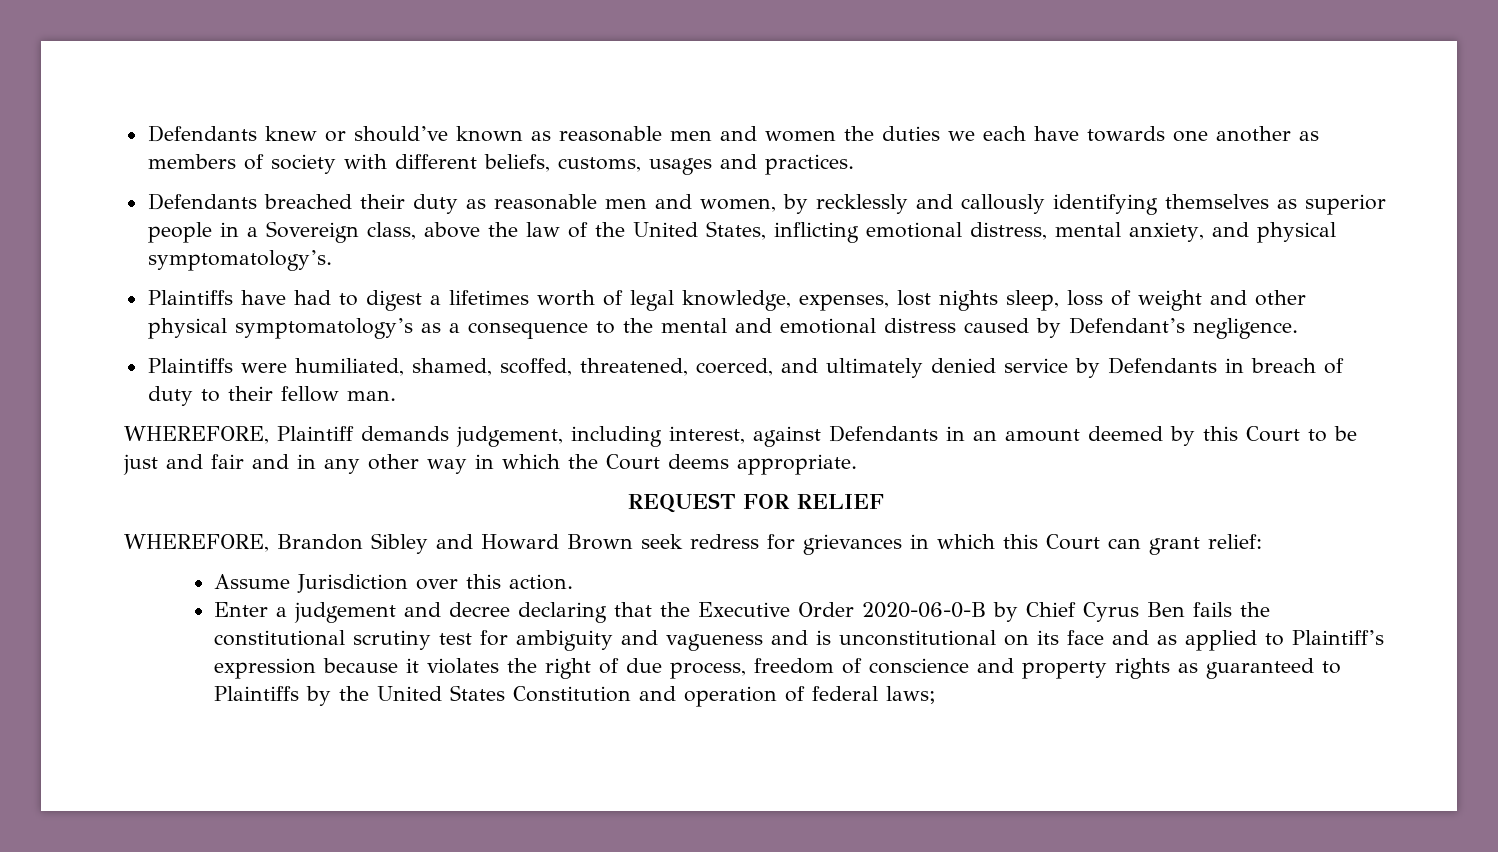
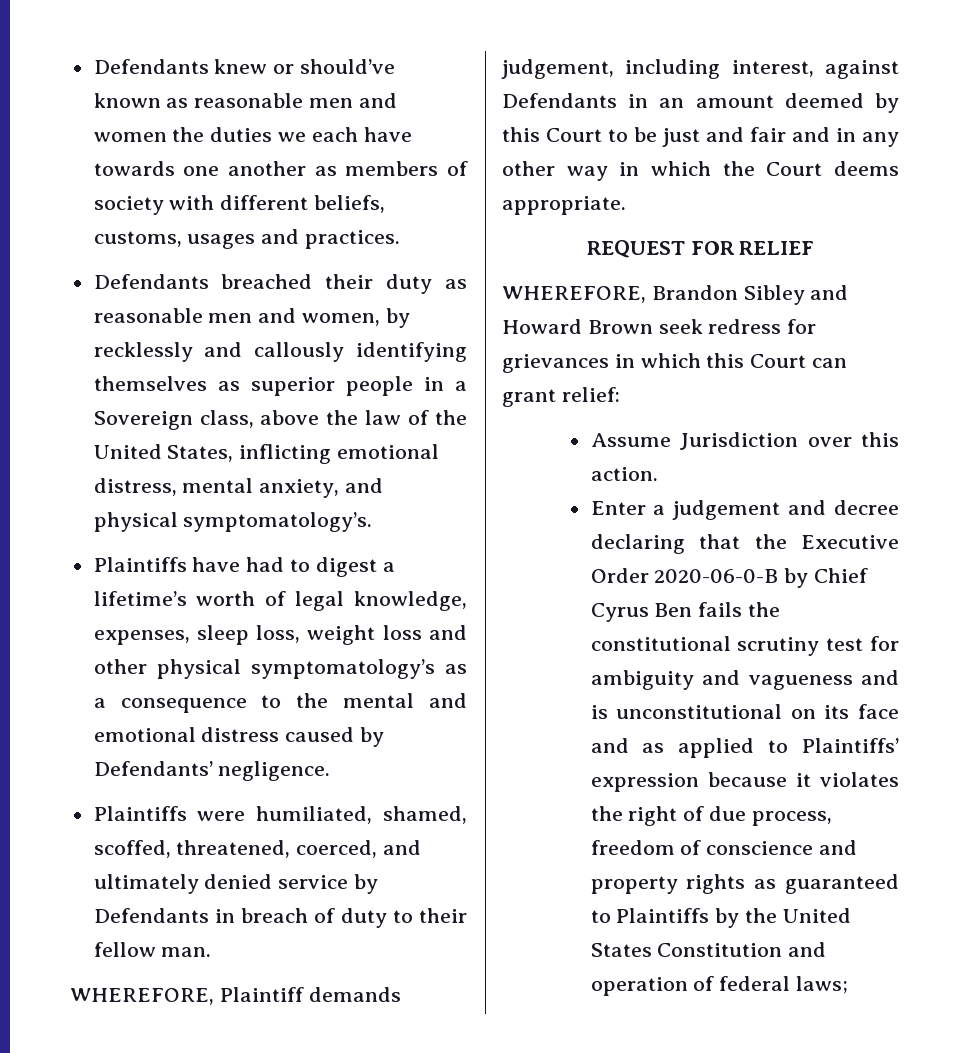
[448,290,529,305] lifetimes -> [93,591,187,606] lifetime’s
[896,290,1202,311] lost nights sleep, loss of weight -> [196,625,422,645] sleep loss, weight loss
[1068,317,1185,334] Defendant’s -> [93,761,213,776] Defendants’
[1292,630,1385,645] Plaintiff’s -> [802,738,899,753] Plaintiffs’

